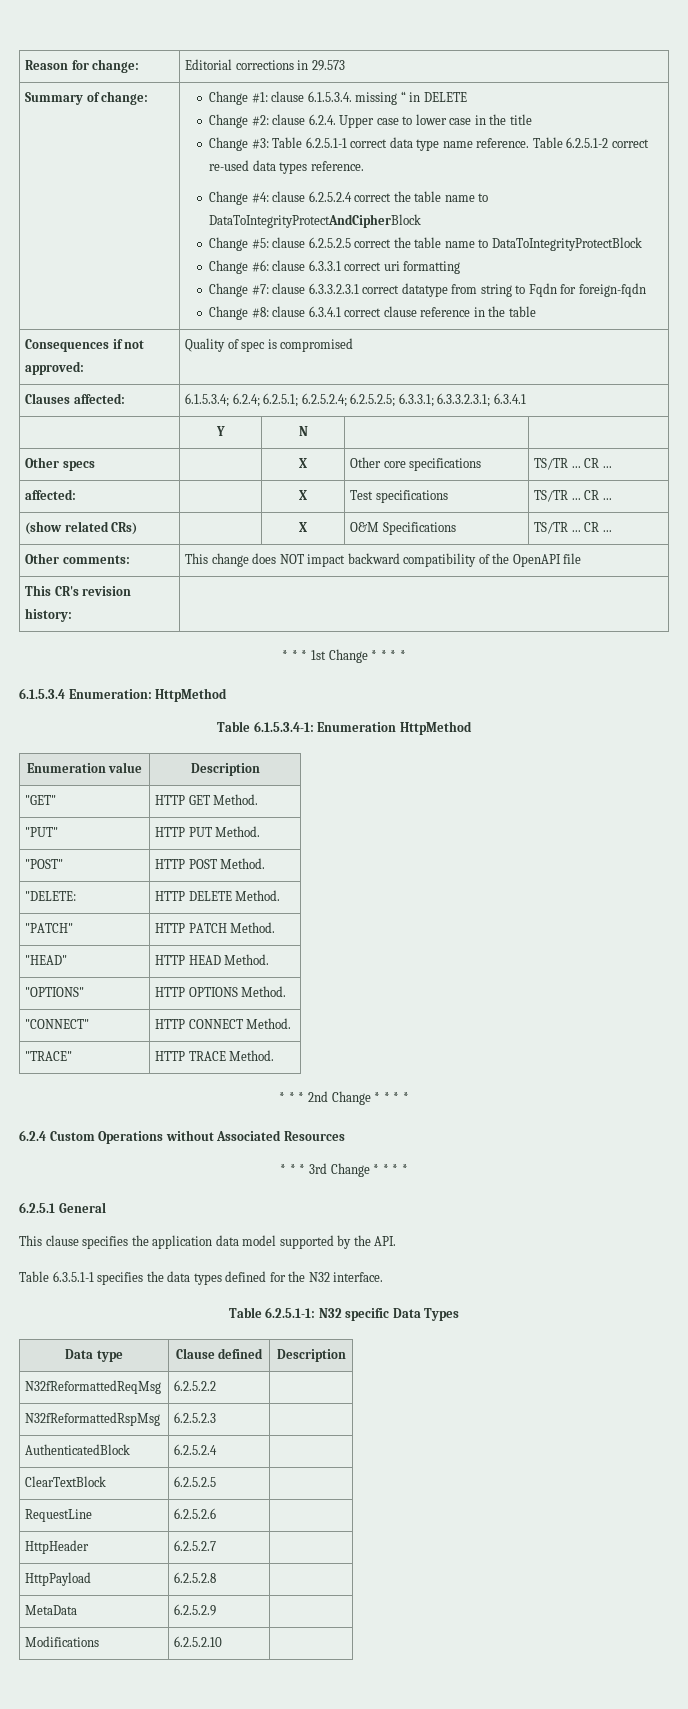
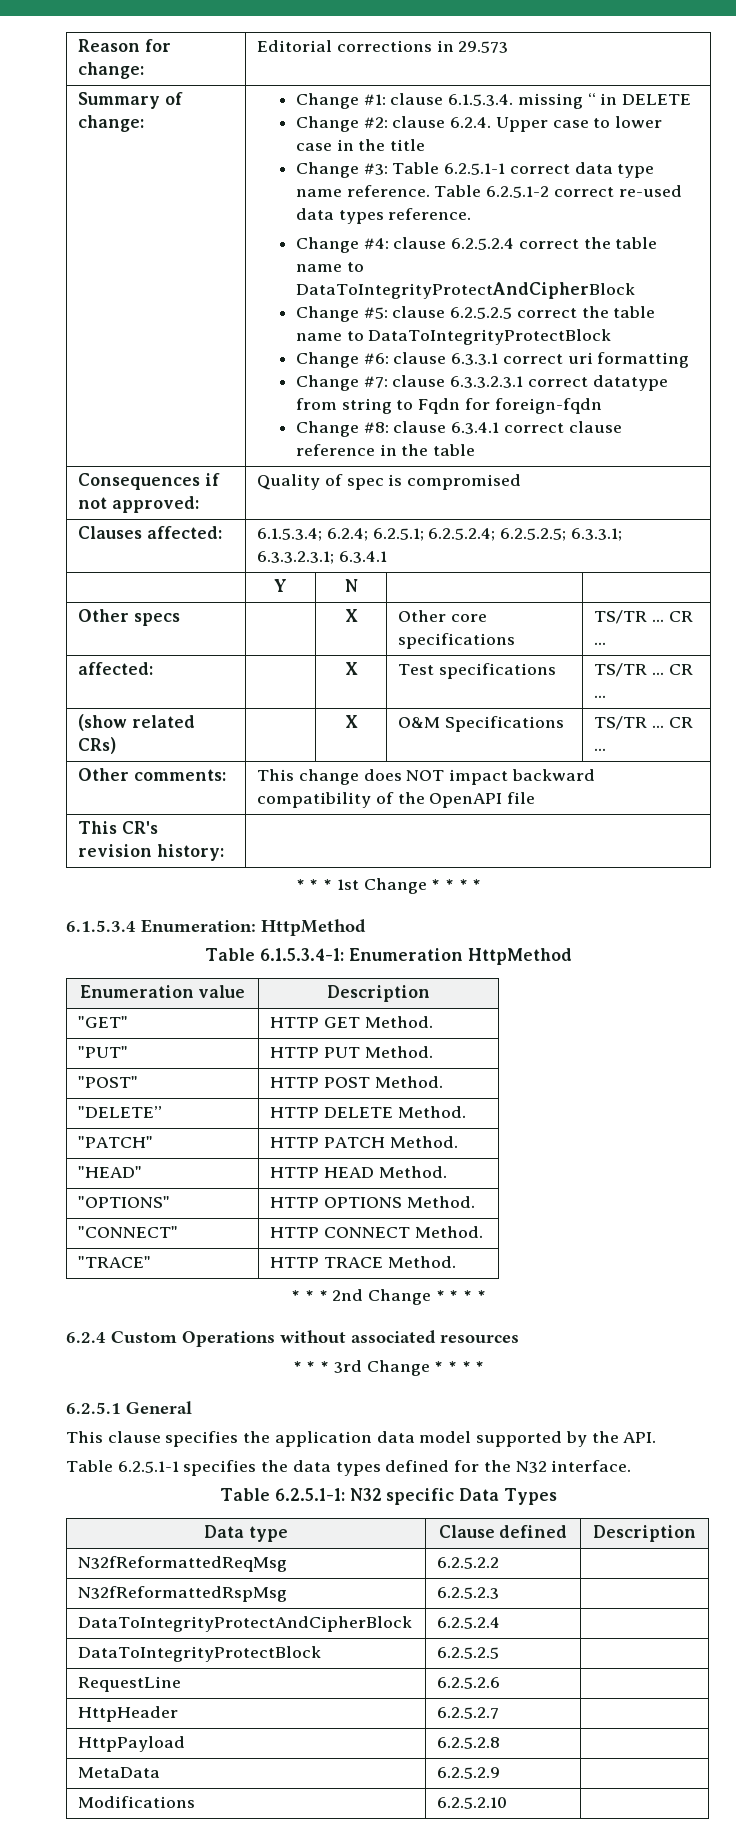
[25,891,77,901] "DELETE: -> [78,1106,163,1118] "DELETE”
[216,1130,345,1141] Associated Resources -> [351,1330,519,1344] associated resources
[52,1271,94,1282] 6.3.5.1-1 -> [117,1461,179,1473] 6.2.5.1-1
[25,1444,131,1455] AuthenticatedBlock -> [78,1616,413,1632] DataToIntegrityProtectAndCipherBlock
[25,1476,107,1487] ClearTextBlock -> [78,1646,322,1662] DataToIntegrityProtectBlock

